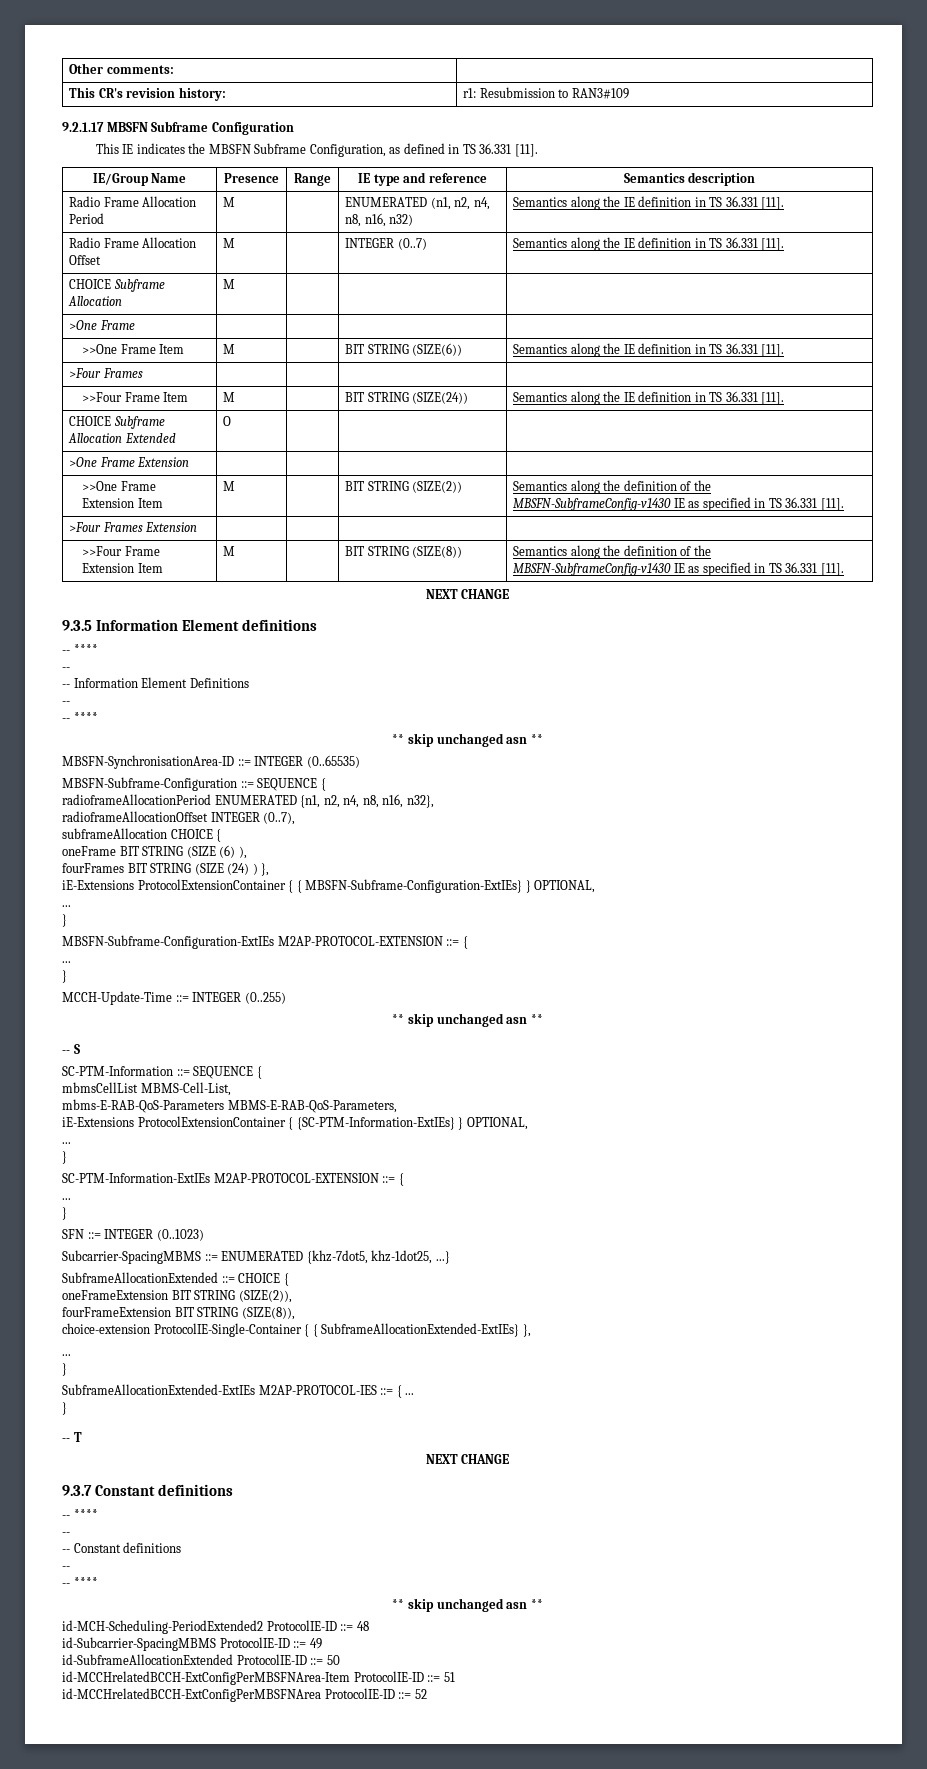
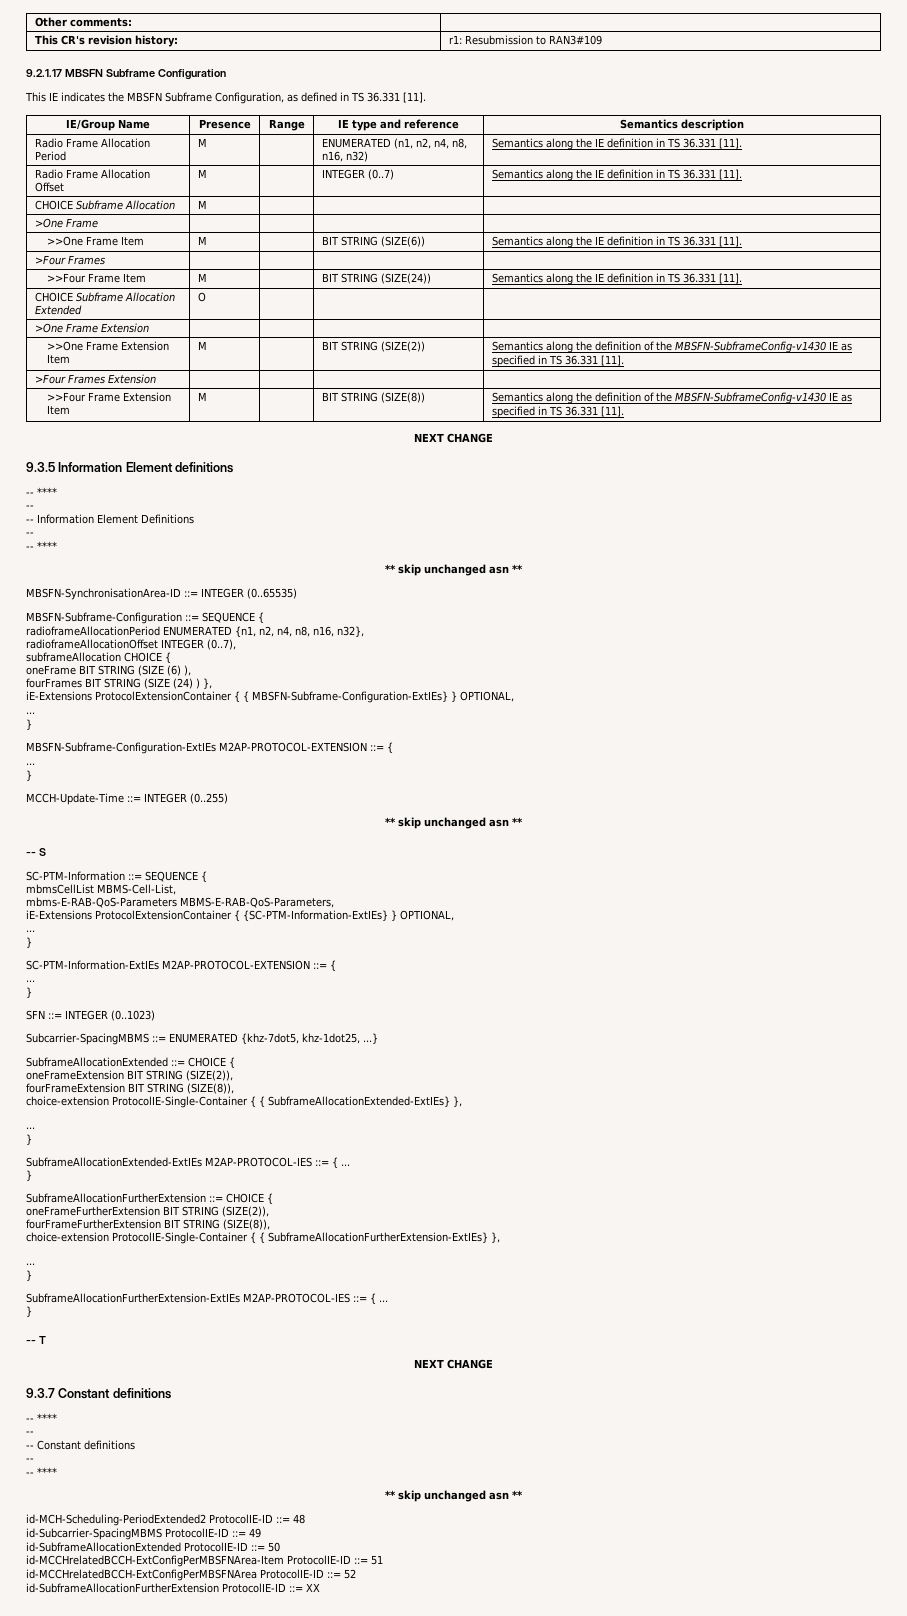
(67, 1408) none -> [26,1193,273,1204] [26,1206,269,1217] [26,1219,270,1230] [26,1232,500,1244] [26,1263,35,1265] [26,1270,32,1281] [26,1293,388,1304] [26,1306,32,1317] // SubframeAllocationFurtherExtension ::= CHOICE { // oneFrameFurtherExtension BIT STRING (SIZE(2)), // fourFrameFurtherExtension BIT STRING (SIZE(8)), // choice-extension ProtocolIE-Single-Container { { SubframeAllocationFurtherExtension-ExtIEs} }, // ... // } // SubframeAllocationFurtherExtension-ExtIEs M2AP-PROTOCOL-IES ::= { ... // }
(427, 1694) none -> [26,1583,320,1593] // id-SubframeAllocationFurtherExtension ProtocolIE-ID ::= XX

